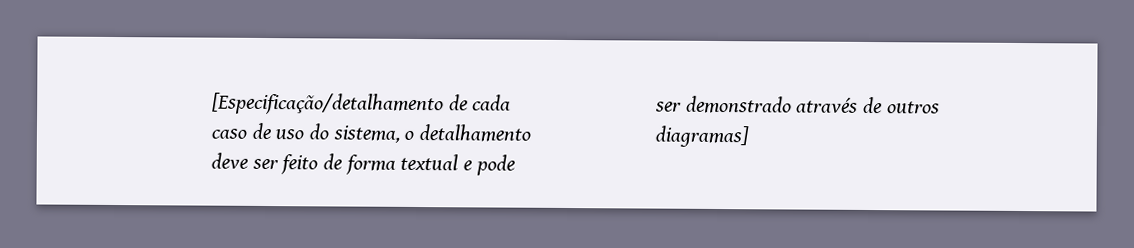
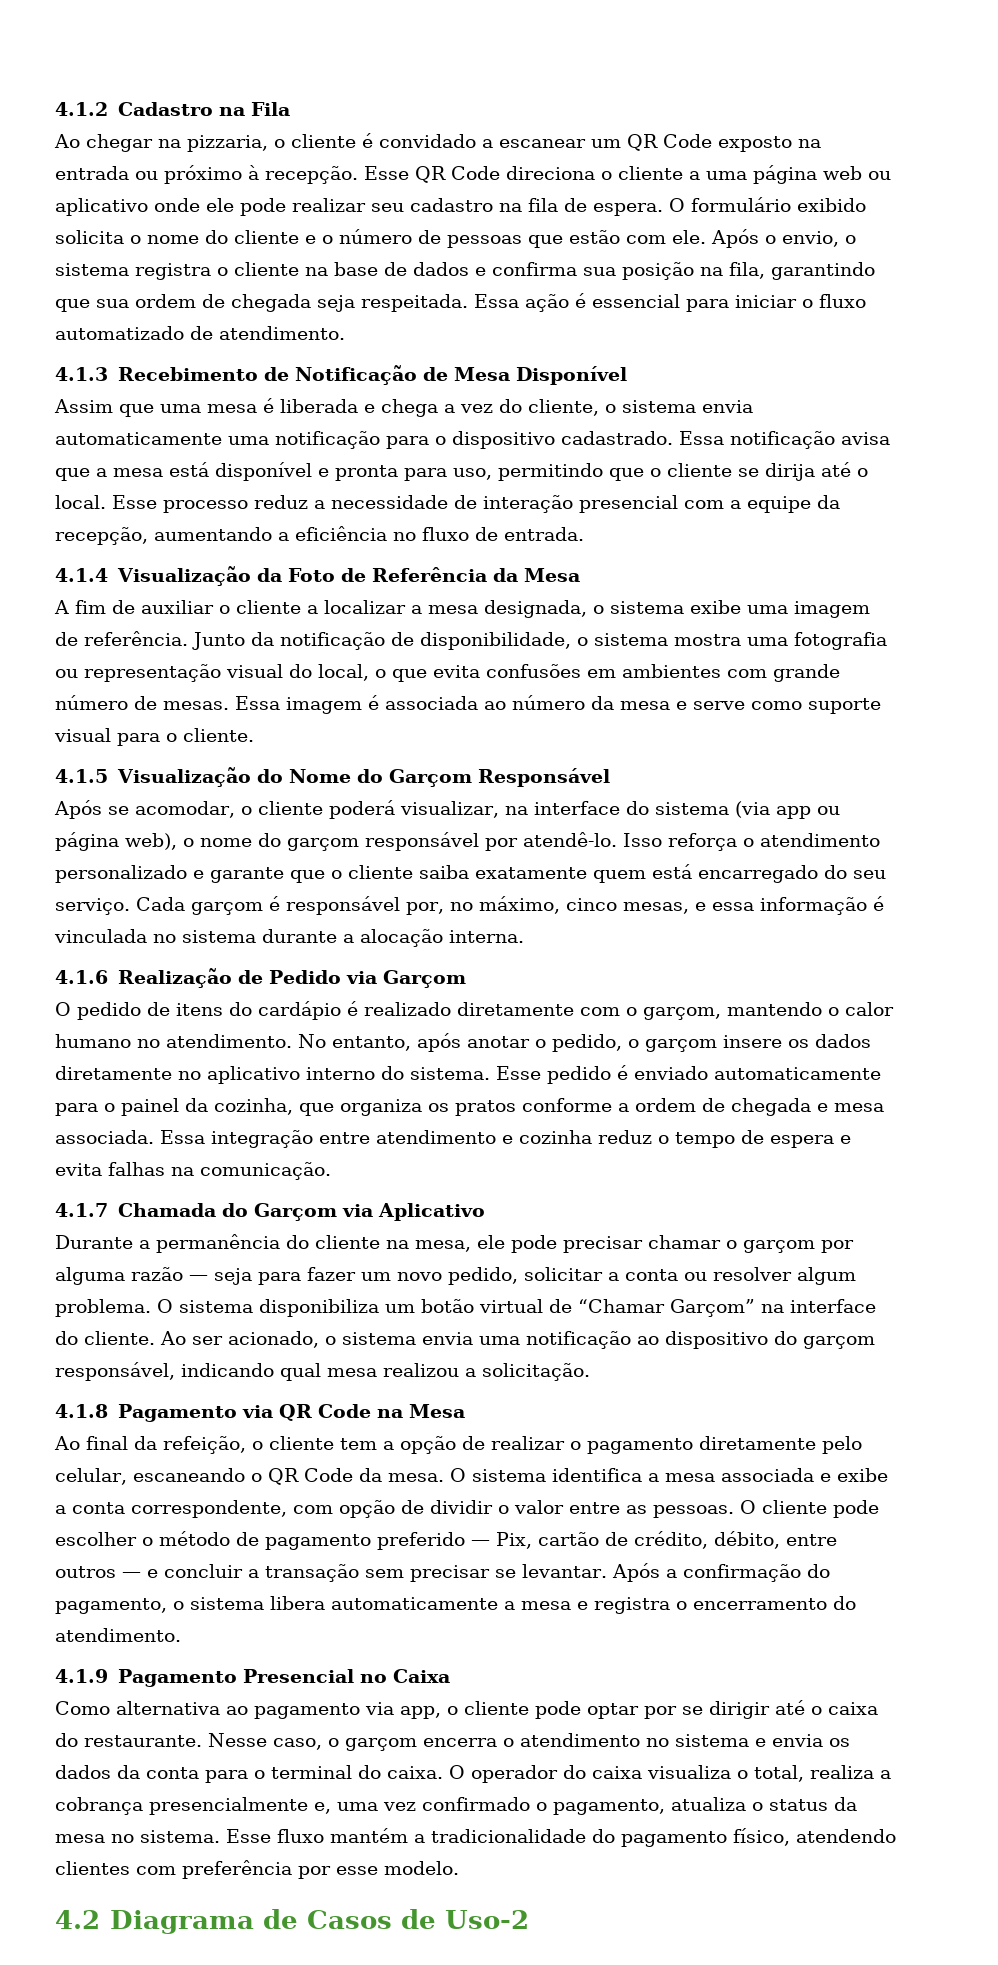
[211,92,512,116] [210,122,531,143] [210,152,515,176] [654,95,940,114] [654,125,749,148] [Especificação/detalhamento de cada caso de uso do sistema, o detalhamento deve ser feito de forma textual e pode ser demonstrado através de outros diagramas] -> [55,102,290,116] [54,133,821,152] [55,165,891,184] [55,197,866,216] [55,229,856,248] [55,262,875,280] [55,293,866,312] [55,326,345,340] [55,365,627,385] [54,398,753,417] [55,431,890,449] [55,462,868,481] [55,495,840,513] [55,526,584,545] [55,566,581,586] [54,600,870,618] [55,631,887,650] [55,664,840,682] [55,695,881,714] [54,728,254,746] [55,767,610,787] [54,800,840,819] [55,832,880,851] [55,864,886,883] [55,896,884,915] [54,929,524,947] [55,968,466,988] [55,1001,894,1020] [55,1033,871,1052] [55,1065,881,1084] [55,1098,884,1116] [55,1130,851,1148] [55,1162,331,1180] [55,1203,485,1221] [55,1234,854,1253] [55,1267,856,1285] [55,1299,876,1317] [55,1331,875,1349] [55,1362,590,1381] [55,1404,465,1422] [54,1436,862,1454] [55,1468,888,1485] [55,1500,879,1518] [55,1531,837,1550] [55,1563,830,1582] [55,1596,856,1614] [55,1628,181,1642] [55,1669,450,1687] [55,1700,878,1719] [55,1733,850,1751] [55,1765,891,1783] [55,1797,857,1815] [55,1828,896,1847] [55,1860,459,1879] [55,1909,529,1934] 4.1.2 Cadastro na Fila // Ao chegar na pizzaria, o cliente é convidado a escanear um QR Code exposto na entrada ou próximo à recepção. Esse QR Code direciona o cliente a uma página web ou aplicativo onde ele pode realizar seu cadastro na fila de espera. O formulário exibido solicita o nome do cliente e o número de pessoas que estão com ele. Após o envio, o sistema registra o cliente na base de dados e confirma sua posição na fila, garantindo que sua ordem de chegada seja respeitada. Essa ação é essencial para iniciar o fluxo automatizado de atendimento. // 4.1.3 Recebimento de Notificação de Mesa Disponível // Assim que uma mesa é liberada e chega a vez do cliente, o sistema envia automaticamente uma notificação para o dispositivo cadastrado. Essa notificação avisa que a mesa está disponível e pronta para uso, permitindo que o cliente se dirija até o local. Esse processo reduz a necessidade de interação presencial com a equipe da recepção, aumentando a eficiência no fluxo de entrada. // 4.1.4 Visualização da Foto de Referência da Mesa // A fim de auxiliar o cliente a localizar a mesa designada, o sistema exibe uma imagem de referência. Junto da notificação de disponibilidade, o sistema mostra uma fotografia ou representação visual do local, o que evita confusões em ambientes com grande número de mesas. Essa imagem é associada ao número da mesa e serve como suporte visual para o cliente. // 4.1.5 Visualização do Nome do Garçom Responsável // Após se acomodar, o cliente poderá visualizar, na interface do sistema (via app ou página web), o nome do garçom responsável por atendê-lo. Isso reforça o atendimento personalizado e garante que o cliente saiba exatamente quem está encarregado do seu serviço. Cada garçom é responsável por, no máximo, cinco mesas, e essa informação é vinculada no sistema durante a alocação interna. // 4.1.6 Realização de Pedido via Garçom // O pedido de itens do cardápio é realizado diretamente com o garçom, mantendo o calor humano no atendimento. No entanto, após anotar o pedido, o garçom insere os dados diretamente no aplicativo interno do sistema. Esse pedido é enviado automaticamente para o painel da cozinha, que organiza os pratos conforme a ordem de chegada e mesa associada. Essa integração entre atendimento e cozinha reduz o tempo de espera e evita falhas na comunicação. // 4.1.7 Chamada do Garçom via Aplicativo // Durante a permanência do cliente na mesa, ele pode precisar chamar o garçom por alguma razão — seja para fazer um novo pedido, solicitar a conta ou resolver algum problema. O sistema disponibiliza um botão virtual de “Chamar Garçom” na interface do cliente. Ao ser acionado, o sistema envia uma notificação ao dispositivo do garçom responsável, indicando qual mesa realizou a solicitação. // 4.1.8 Pagamento via QR Code na Mesa // Ao final da refeição, o cliente tem a opção de realizar o pagamento diretamente pelo celular, escaneando o QR Code da mesa. O sistema identifica a mesa associada e exibe a conta correspondente, com opção de dividir o valor entre as pessoas. O cliente pode escolher o método de pagamento preferido — Pix, cartão de crédito, débito, entre outros — e concluir a transação sem precisar se levantar. Após a confirmação do pagamento, o sistema libera automaticamente a mesa e registra o encerramento do atendimento. // 4.1.9 Pagamento Presencial no Caixa // Como alternativa ao pagamento via app, o cliente pode optar por se dirigir até o caixa do restaurante. Nesse caso, o garçom encerra o atendimento no sistema e envia os dados da conta para o terminal do caixa. O operador do caixa visualiza o total, realiza a cobrança presencialmente e, uma vez confirmado o pagamento, atualiza o status da mesa no sistema. Esse fluxo mantém a tradicionalidade do pagamento físico, atendendo clientes com preferência por esse modelo. // 4.2 Diagrama de Casos de Uso-2

